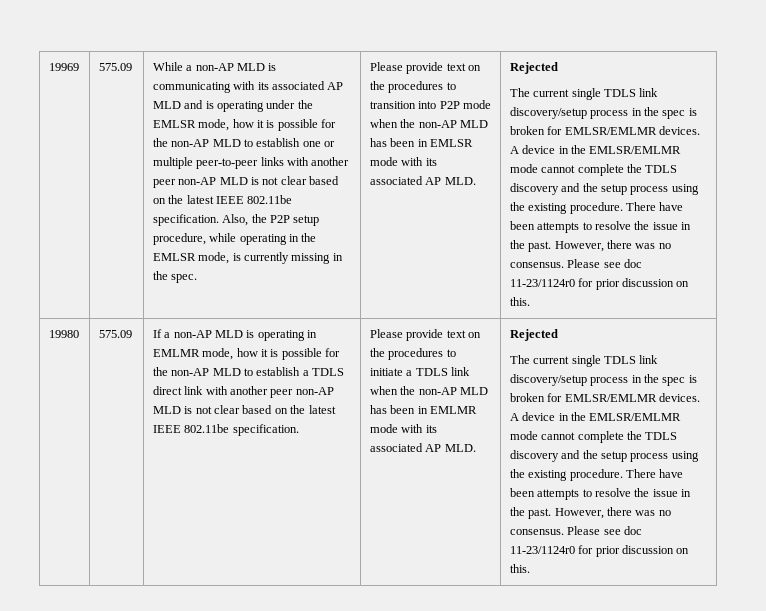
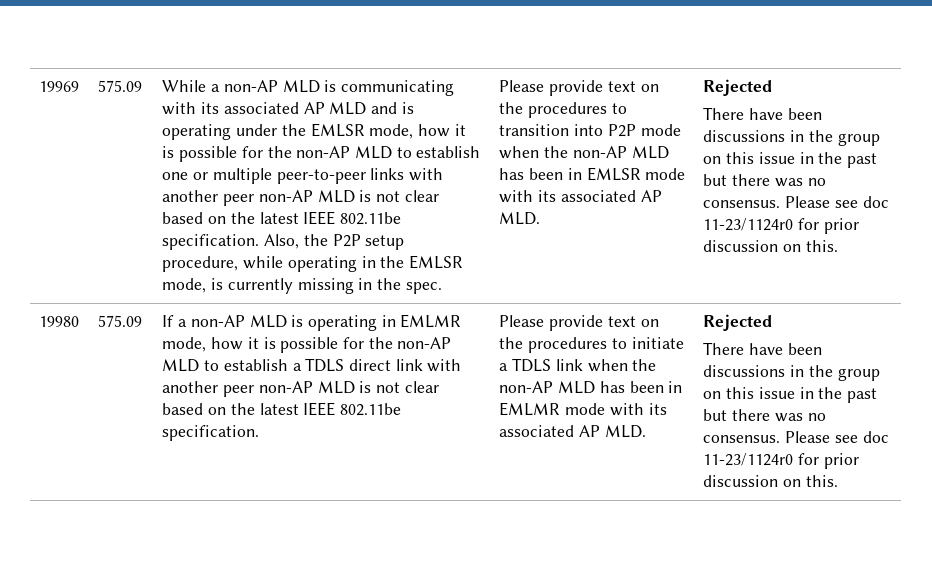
[509,88,659,100] [509,107,697,119] [509,126,701,135] [509,145,682,154] [509,164,678,176] [509,183,699,195] [509,202,684,214] [509,221,692,233] [509,240,604,252] The current single TDLS link discovery/setup process in the spec is broken for EMLSR/EMLMR devices. A device in the EMLSR/EMLMR mode cannot complete the TDLS discovery and the setup process using the existing procedure. There have been attempts to resolve the issue in the past. However, -> [703,107,822,120] [703,130,880,146] [703,152,878,168] [703,174,728,186] There have been discussions in the group on this issue in the past but
[509,355,659,367] [509,374,697,386] [509,393,701,402] [509,412,682,421] [509,431,678,443] [509,450,699,462] [509,469,684,481] [509,488,692,500] [509,507,604,519] The current single TDLS link discovery/setup process in the spec is broken for EMLSR/EMLMR devices. A device in the EMLSR/EMLMR mode cannot complete the TDLS discovery and the setup process using the existing procedure. There have been attempts to resolve the issue in the past. However, -> [703,342,822,355] [703,365,880,381] [703,387,878,403] [703,409,728,421] There have been discussions in the group on this issue in the past but

